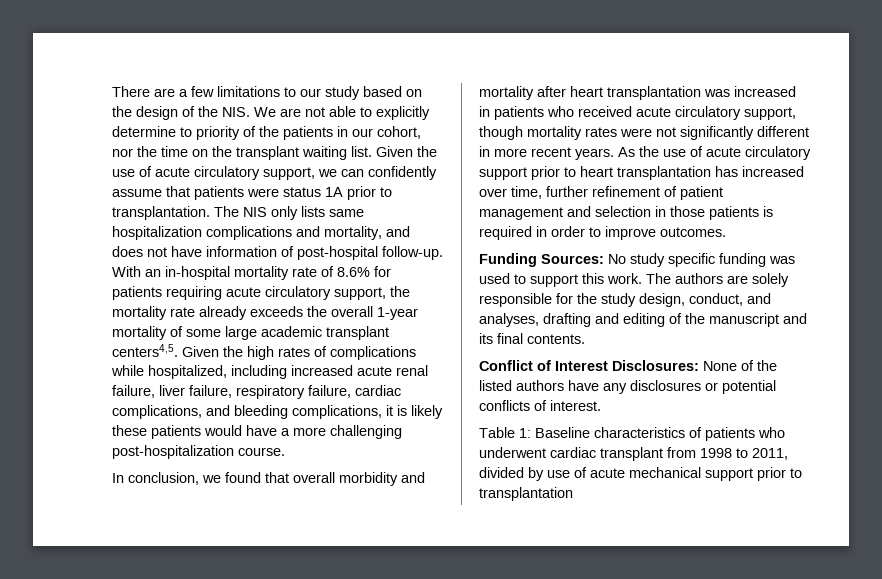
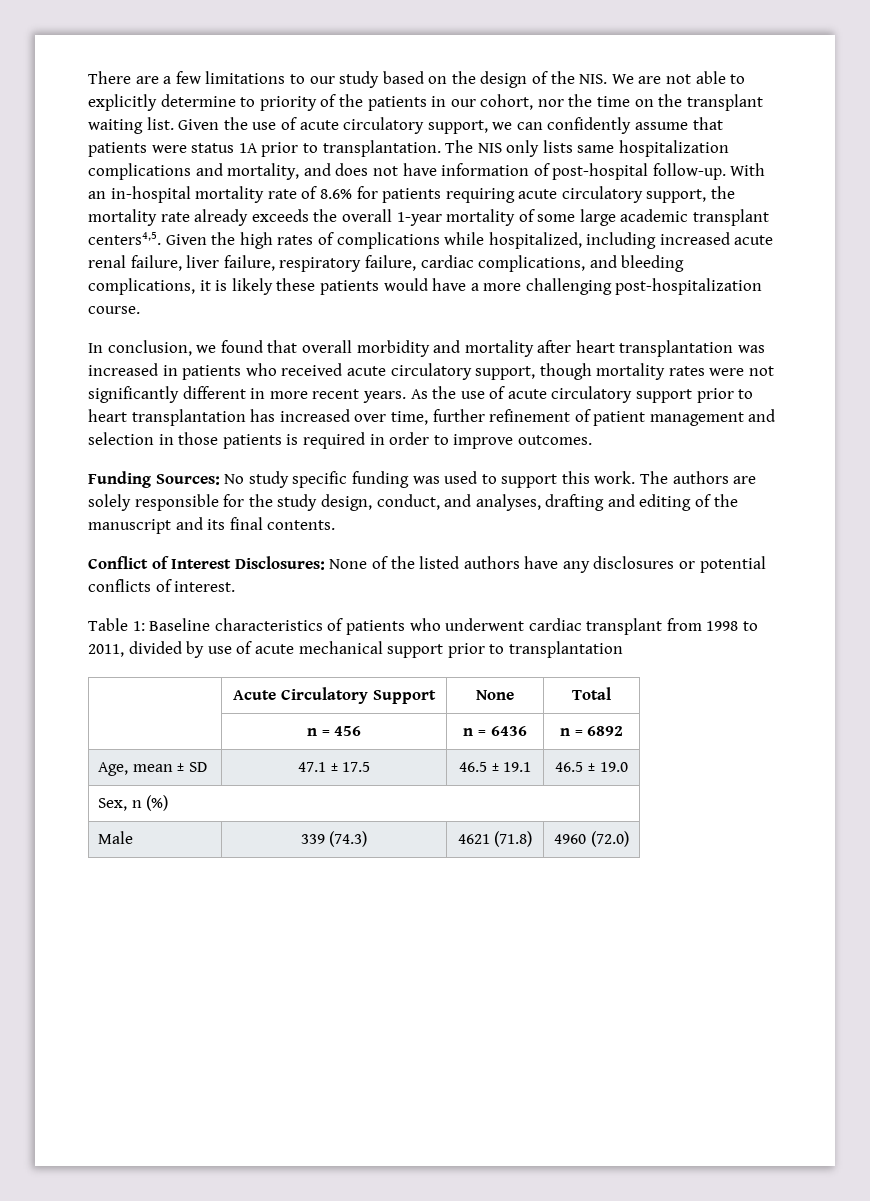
(573, 494) none -> [233,687,436,704] [476,690,514,700] [572,687,611,700] [306,726,362,736] [463,726,527,736] [559,726,624,736] [97,762,207,776] [297,762,371,772] [458,762,532,772] [555,762,628,772] [97,795,169,811] [97,831,133,844] [300,831,368,847] [457,831,533,847] [554,831,629,847] // | Acute Circulatory Support | None | Total // | n = 456 | n = 6436 | n = 6892 // Age, mean ± SD | 47.1 ± 17.5 | 46.5 ± 19.1 | 46.5 ± 19.0 // Sex, n (%) // Male | 339 (74.3) | 4621 (71.8) | 4960 (72.0)

